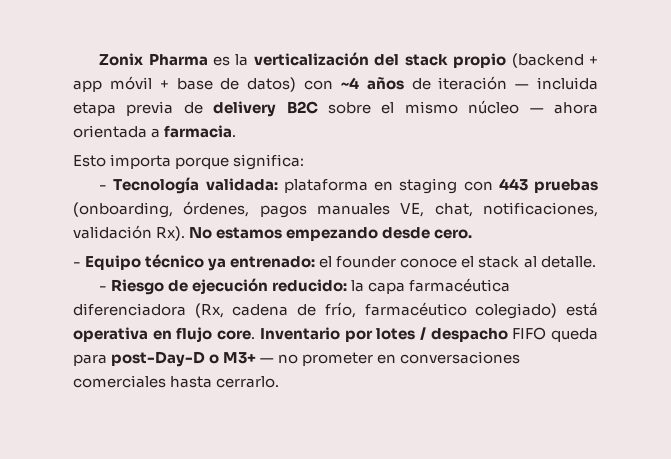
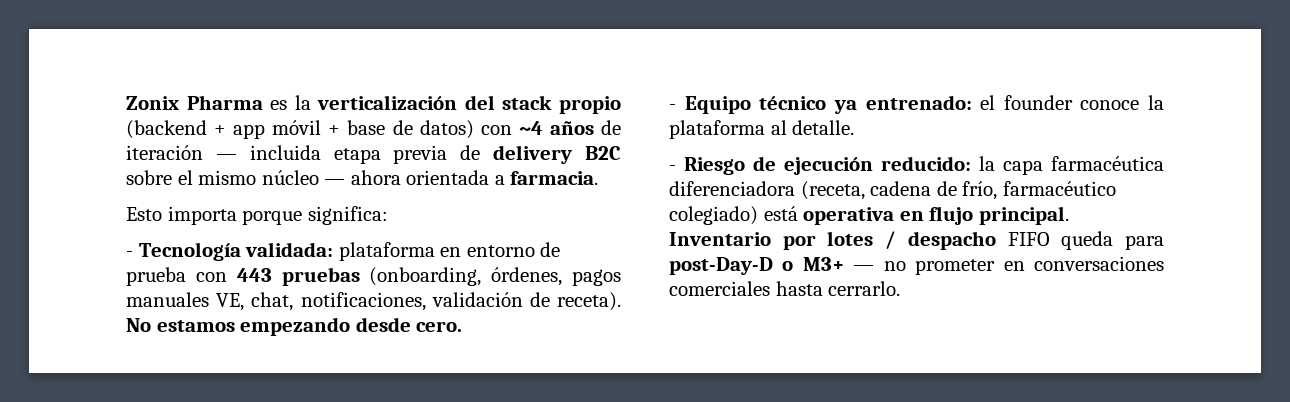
[399,178,458,194] staging -> [466,242,561,257] [126,267,186,286] entorno de prueba
[156,226,186,241] Rx). -> [529,292,621,311] de receta).
[461,256,520,268] el stack -> [1148,95,1164,110] [669,120,765,139] la plataforma
[194,303,224,318] (Rx, -> [800,181,865,200] (receta,
[217,330,256,340] core. -> [978,206,1069,225] principal.

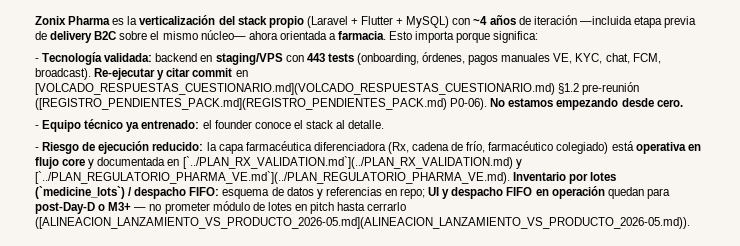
[126,120,474,139] (backend + app móvil + base de datos) -> [306,16,450,28] (Laravel + Flutter + MySQL)
[215,145,321,160] — incluida -> [579,16,632,25] —incluida
[261,170,346,185] núcleo — -> [200,30,246,40] núcleo—
(599, 178) // -> (387, 35) none
[338,242,561,261] [126,267,186,286] plataforma en entorno de prueba -> [155,53,283,65] backend en staging/VPS
[281,267,360,286] pruebas -> [327,53,354,62] tests
[251,292,621,311] chat, notificaciones, validación de receta). -> [575,53,661,64] [35,68,248,80] [35,82,640,95] [35,98,488,110] KYC, chat, FCM, broadcast). Re-ejecutar y citar commit en [VOLCADO_RESPUESTAS_CUESTIONARIO.md](VOLCADO_RESPUESTAS_CUESTIONARIO.md) §1.2 pre-reunión ([REGISTRO_PENDIENTES_PACK.md](REGISTRO_PENDIENTES_PACK.md) P0-06).
[1148,95,1164,110] [669,120,765,139] la plataforma -> [293,120,333,129] el stack
[800,181,865,200] (receta, -> [387,142,409,154] (Rx,
[978,206,1069,225] principal. -> [62,156,522,169] [35,171,510,184] core y documentada en [`../PLAN_RX_VALIDATION.md`](../PLAN_RX_VALIDATION.md) y [`../PLAN_REGULATORIO_PHARMA_VE.md`](../PLAN_REGULATORIO_PHARMA_VE.md).
(874, 238) none -> [35,186,125,199] (`medicine_lots`)
[1007,231,1114,250] FIFO queda -> [189,186,644,199] FIFO: esquema de datos y referencias en repo; UI y despacho FIFO en operación quedan
[1003,256,1164,271] [669,281,901,296] en conversaciones comerciales hasta cerrarlo. -> [212,201,407,214] [35,217,690,229] módulo de lotes en pitch hasta cerrarlo ([ALINEACION_LANZAMIENTO_VS_PRODUCTO_2026-05.md](ALINEACION_LANZAMIENTO_VS_PRODUCTO_2026-05.md)).

